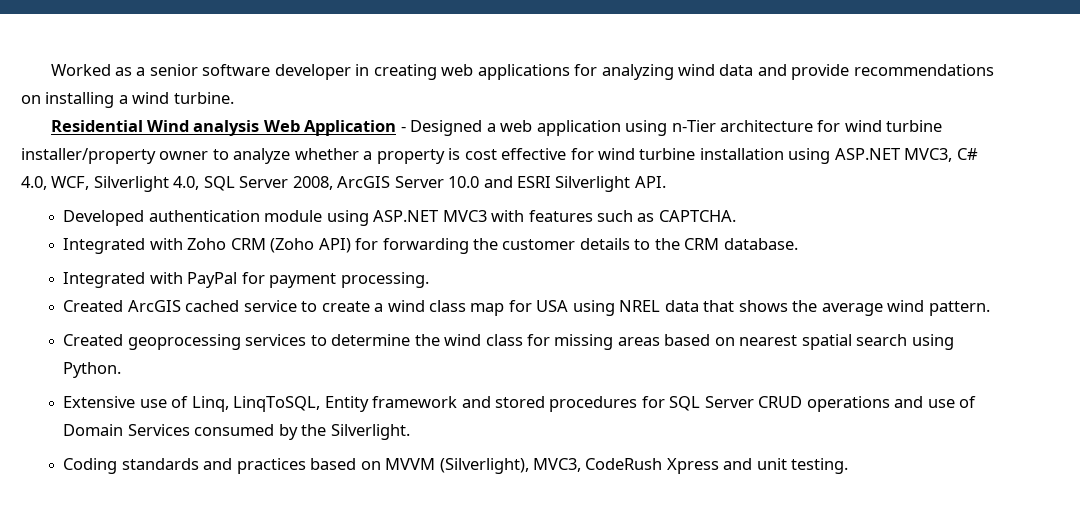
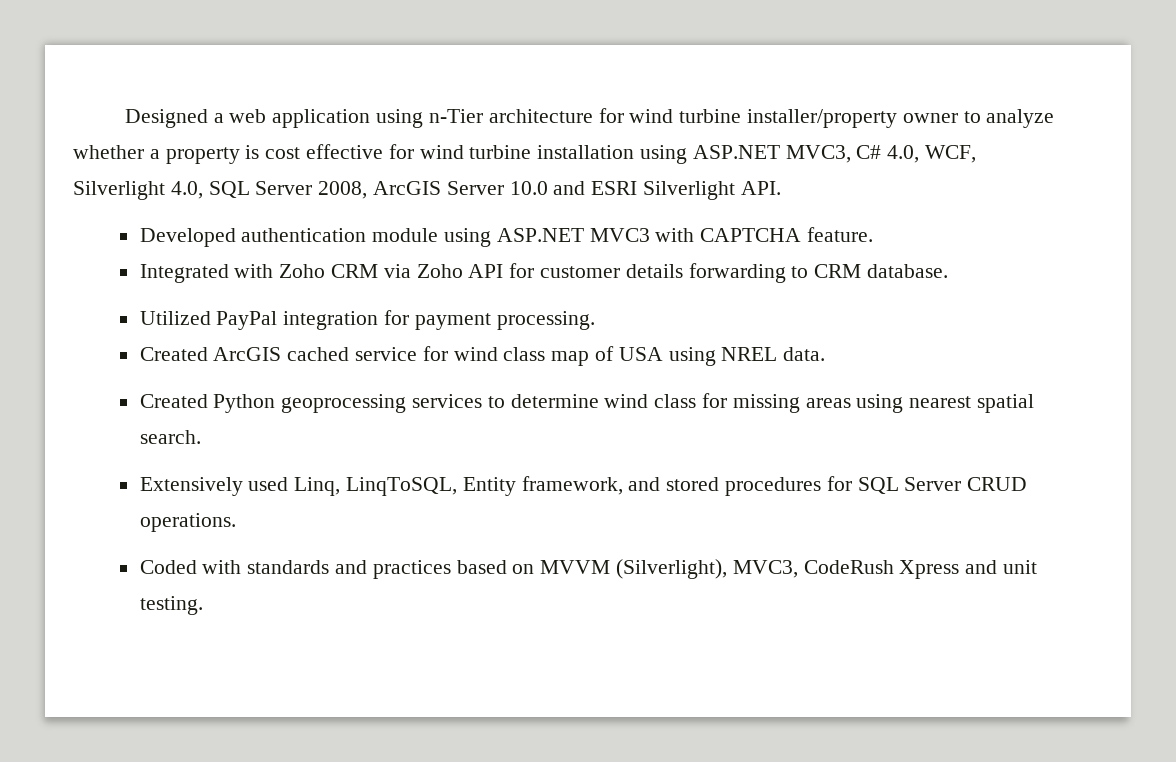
[50,64,994,80] [21,92,234,108] [50,120,406,136] Worked as a senior software developer in creating web applications for analyzing wind data and provide recommendations on installing a wind turbine. // Residential Wind analysis Web Application - -> (124, 118) none
[528,210,736,222] features such as CAPTCHA. -> [700,227,873,242] CAPTCHA feature.
[270,238,680,254] (Zoho API) for forwarding the customer details to the -> [383,263,809,283] via Zoho API for customer details forwarding to
[63,272,238,288] Integrated with PayPal -> [139,311,379,330] Utilized PayPal integration
[301,301,384,312] to create a -> [422,346,448,361] for
[508,300,532,312] for -> [594,346,614,361] of
[664,300,990,316] [63,334,124,346] data that shows the average wind pattern. // Created -> [783,347,826,361] [139,394,276,413] data. // Created Python
[414,334,440,346] the -> (599, 401) none
[664,334,954,350] [63,362,122,378] [63,396,189,408] based on nearest spatial search using Python. // Extensive use of -> [856,394,1034,413] [139,430,201,444] [139,477,289,496] using nearest spatial search. // Extensively used
[372,396,458,408] framework -> [521,476,623,495] framework,
[806,396,977,412] [63,424,410,440] [63,458,118,474] operations and use of Domain Services consumed by the Silverlight. // Coding -> [139,513,236,532] [139,560,242,574] operations. // Coded with

